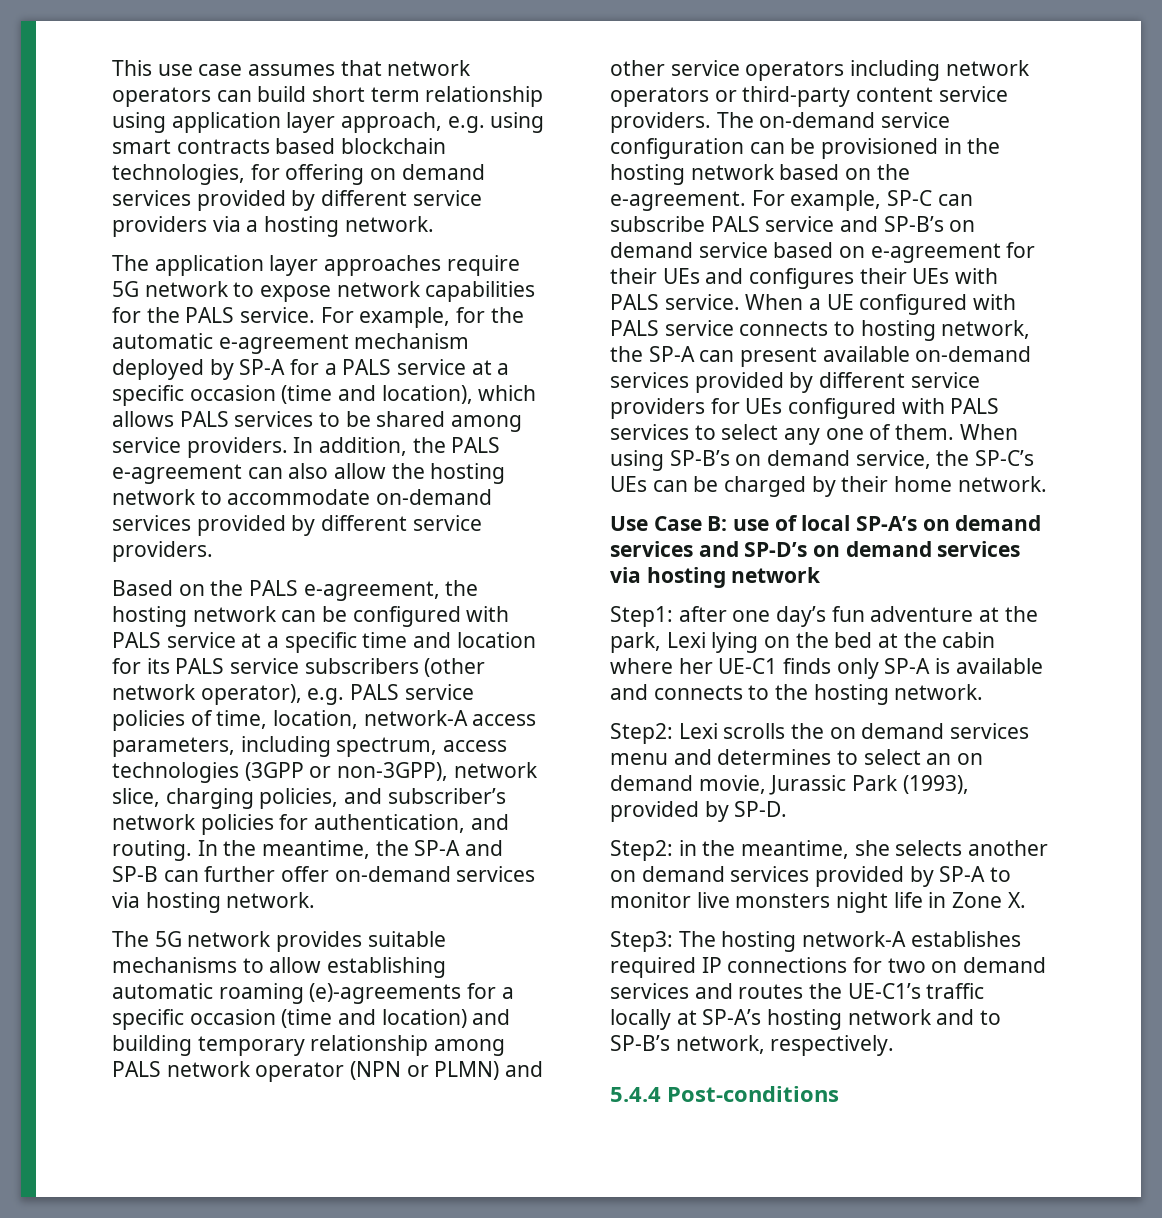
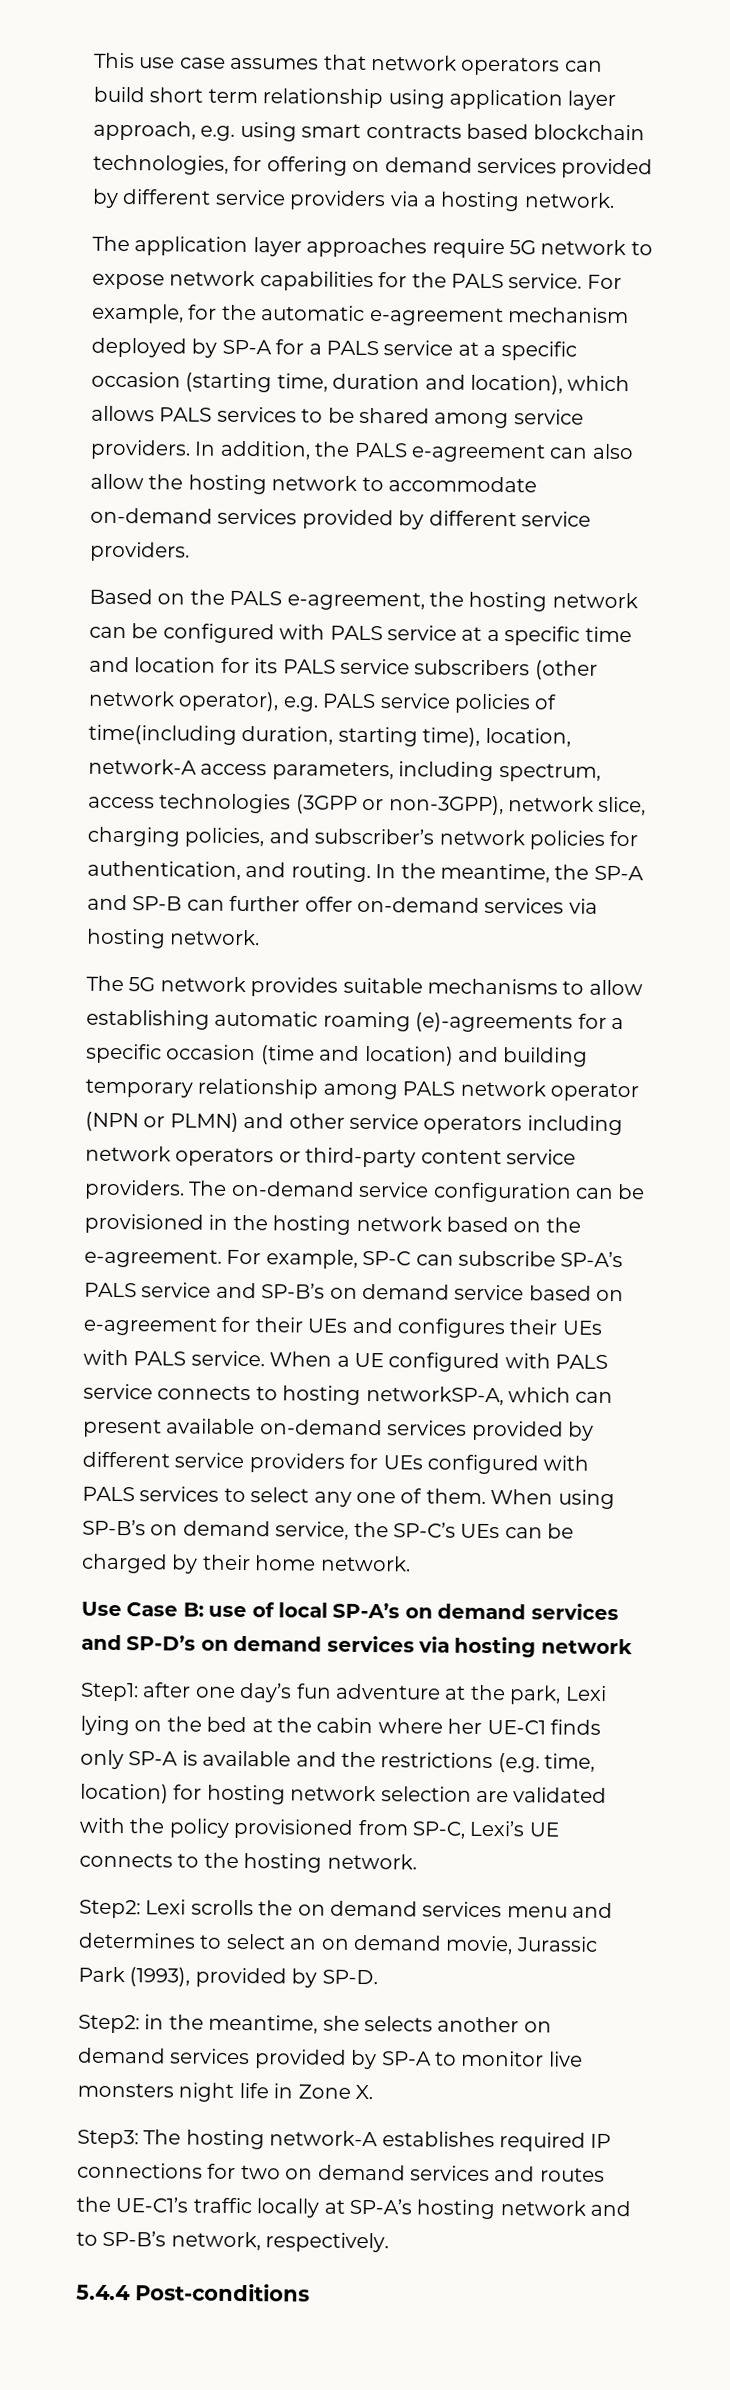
[281,385,333,404] (time -> [185,372,421,393] (starting time, duration
[216,710,268,729] time, -> [88,724,481,747] time(including duration, starting time),
(705, 224) none -> [560,1251,624,1268] SP-A’s
[941,320,1031,339] [610,346,695,362] network, the SP-A -> [365,1386,571,1406] networkSP-A, which
(648, 692) none -> [341,1751,596,1773] [80,1783,608,1805] [79,1817,559,1839] the restrictions (e.g. time, location) for hosting network selection are validated with the policy provisioned from SP-C, Lexi’s UE

